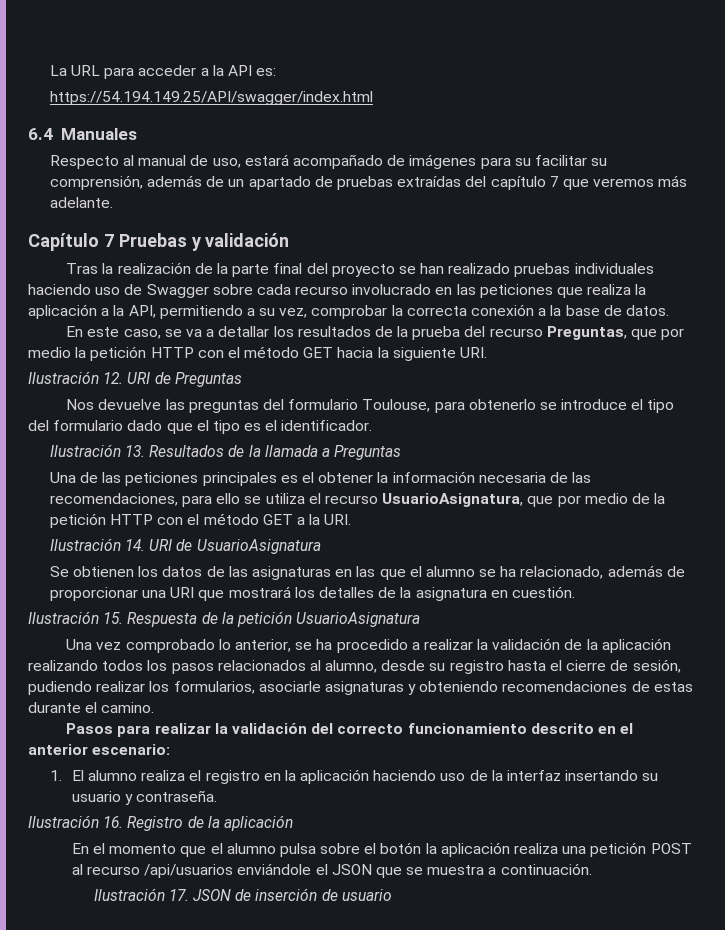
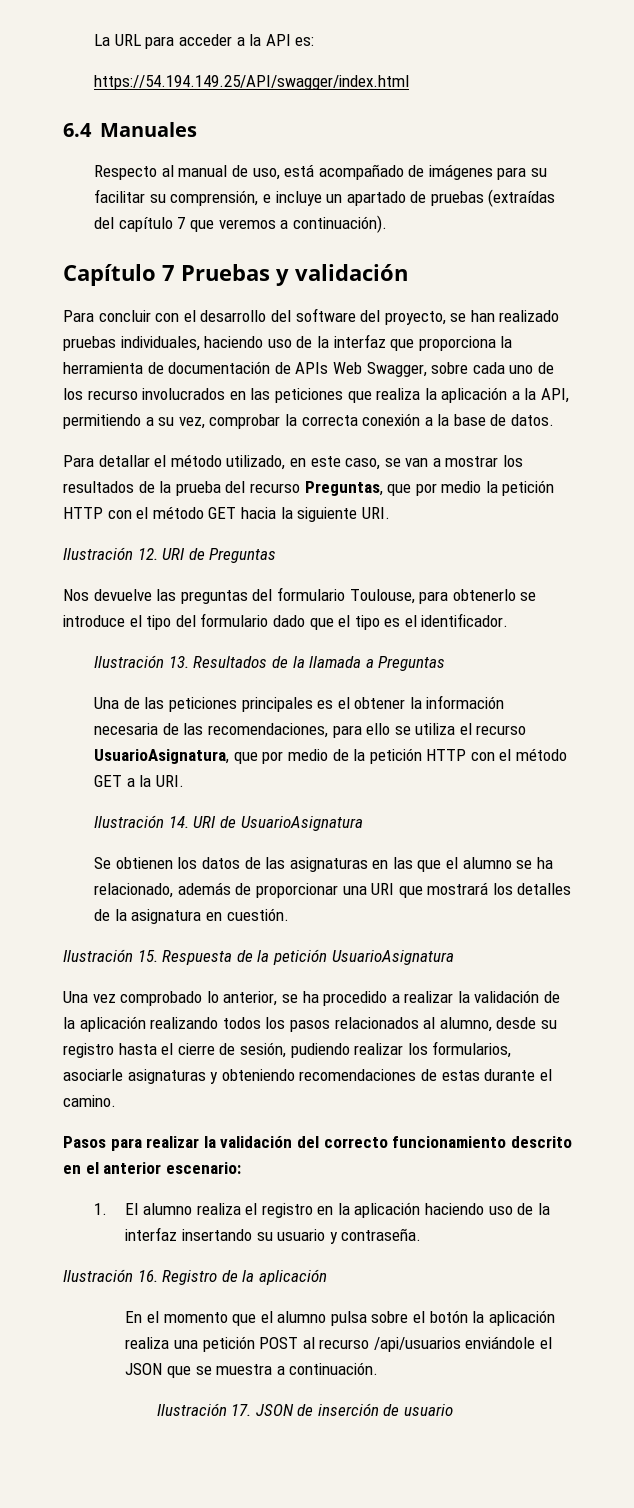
[244,154,289,166] estará -> [284,164,315,177] está
[147,175,225,187] además de -> [262,191,322,206] e incluye
[397,176,462,187] extraídas -> [488,189,556,207] (extraídas
[658,175,688,187] [49,197,113,208] más adelante. -> [280,215,387,233] a continuación).
[66,262,395,277] Tras la realización de la parte final del proyecto -> [63,308,446,325] Para concluir con el desarrollo del software del proyecto,
[574,263,654,274] [28,284,432,298] individuales haciendo uso de Swagger sobre cada recurso involucrado -> [120,334,513,351] [63,361,554,377] [63,388,226,400] individuales, haciendo uso de la interfaz que proporciona la herramienta de documentación de APIs Web Swagger, sobre cada uno de los recurso involucrados
[66,326,270,339] En este caso, se va a detallar -> [63,454,499,470] Para detallar el método utilizado, en este caso, se van a mostrar

